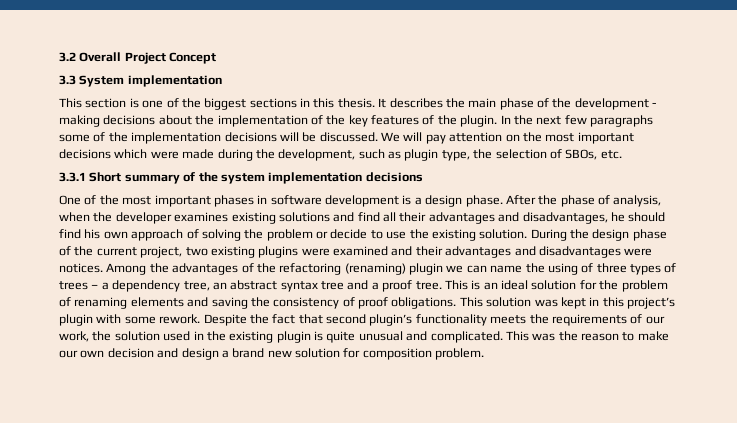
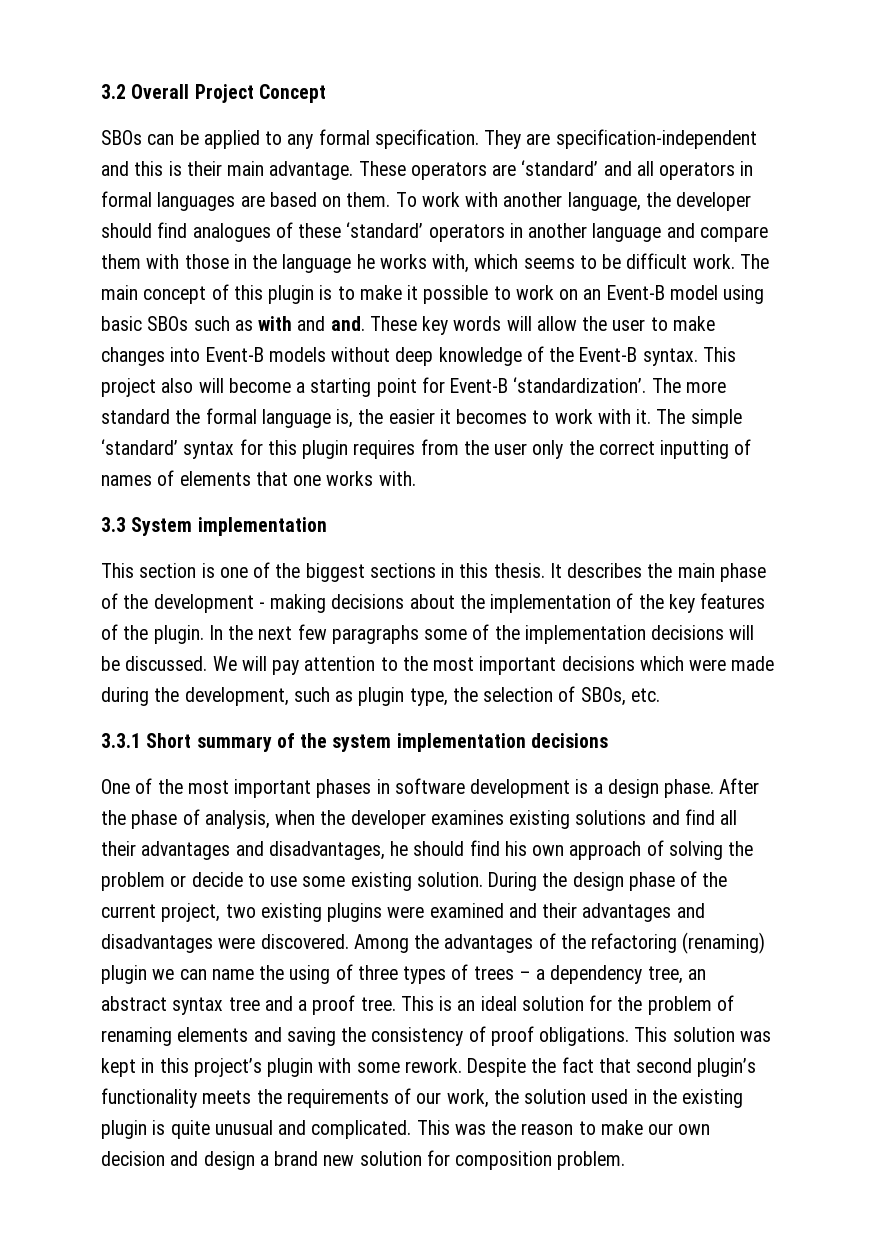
(217, 58) none -> [101,129,757,149] [101,160,754,180] [101,191,752,211] [101,222,768,242] [101,253,769,273] [101,284,765,304] [101,316,715,335] [101,346,736,366] [101,377,726,397] [101,408,742,428] [101,439,752,459] [101,470,416,486] // SBOs can be applied to any formal specification. They are specification-independent and this is their main advantage. These operators are ‘standard’ and all operators in formal languages are based on them. To work with another language, the developer should find analogues of these ‘standard’ operators in another language and compare them with those in the language he works with, which seems to be difficult work. The main concept of this plugin is to make it possible to work on an Event-B model using basic SBOs such as with and and. These key words will allow the user to make changes into Event-B models without deep knowledge of the Event-B syntax. This project also will become a starting point for Event-B ‘standardization’. The more standard the formal language is, the easier it becomes to work with it. The simple ‘standard’ syntax for this plugin requires from the user only the correct inputting of names of elements that one works with.
[505,134,520,142] on -> [380,657,398,671] to
[409,229,429,239] the -> [302,876,346,887] some
[59,263,103,273] notices. -> [260,934,349,949] discovered.

